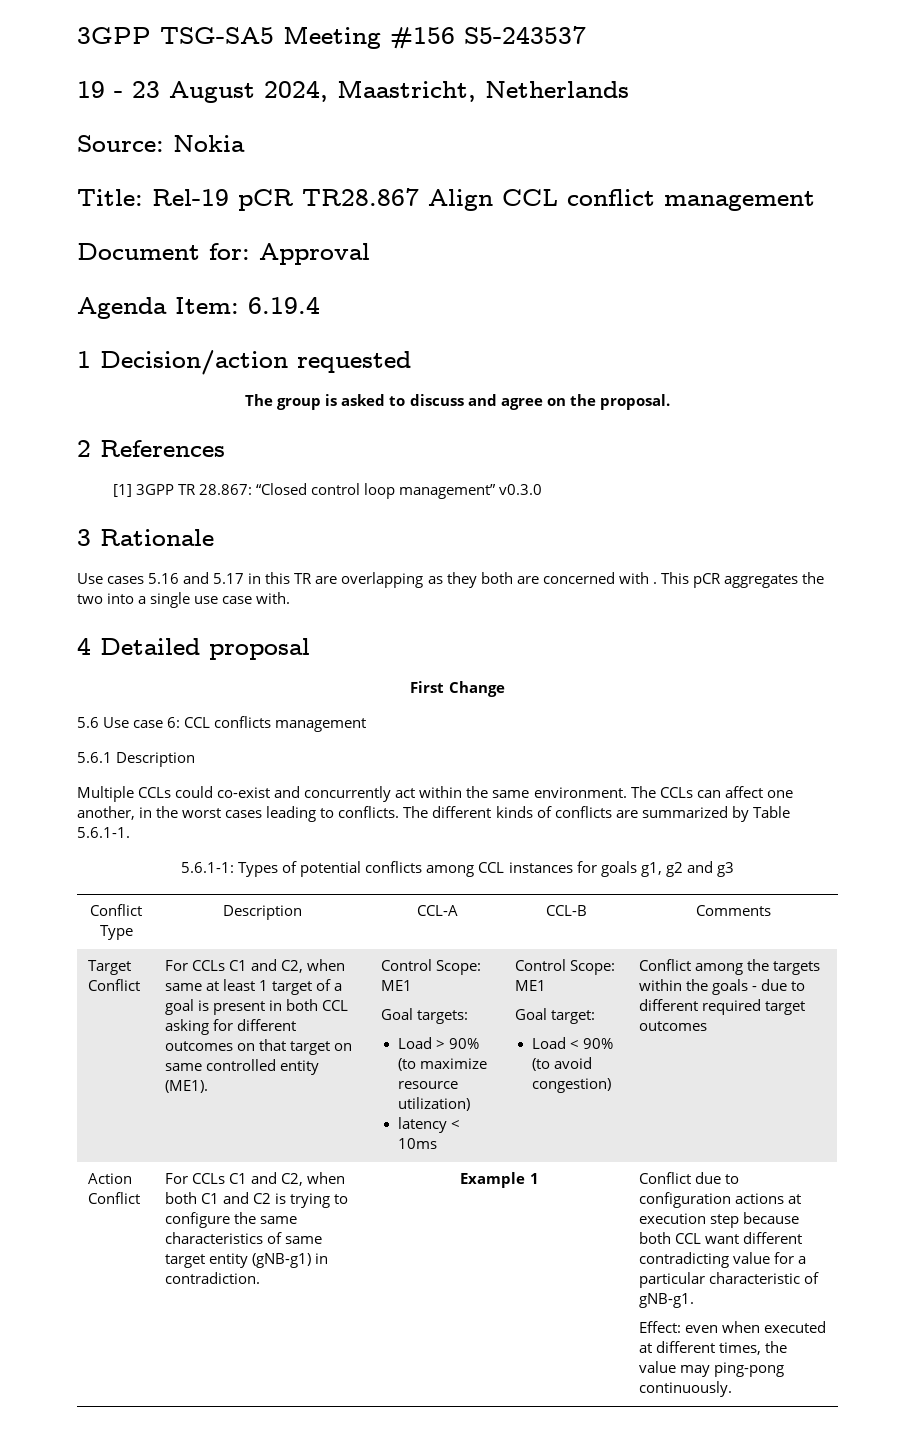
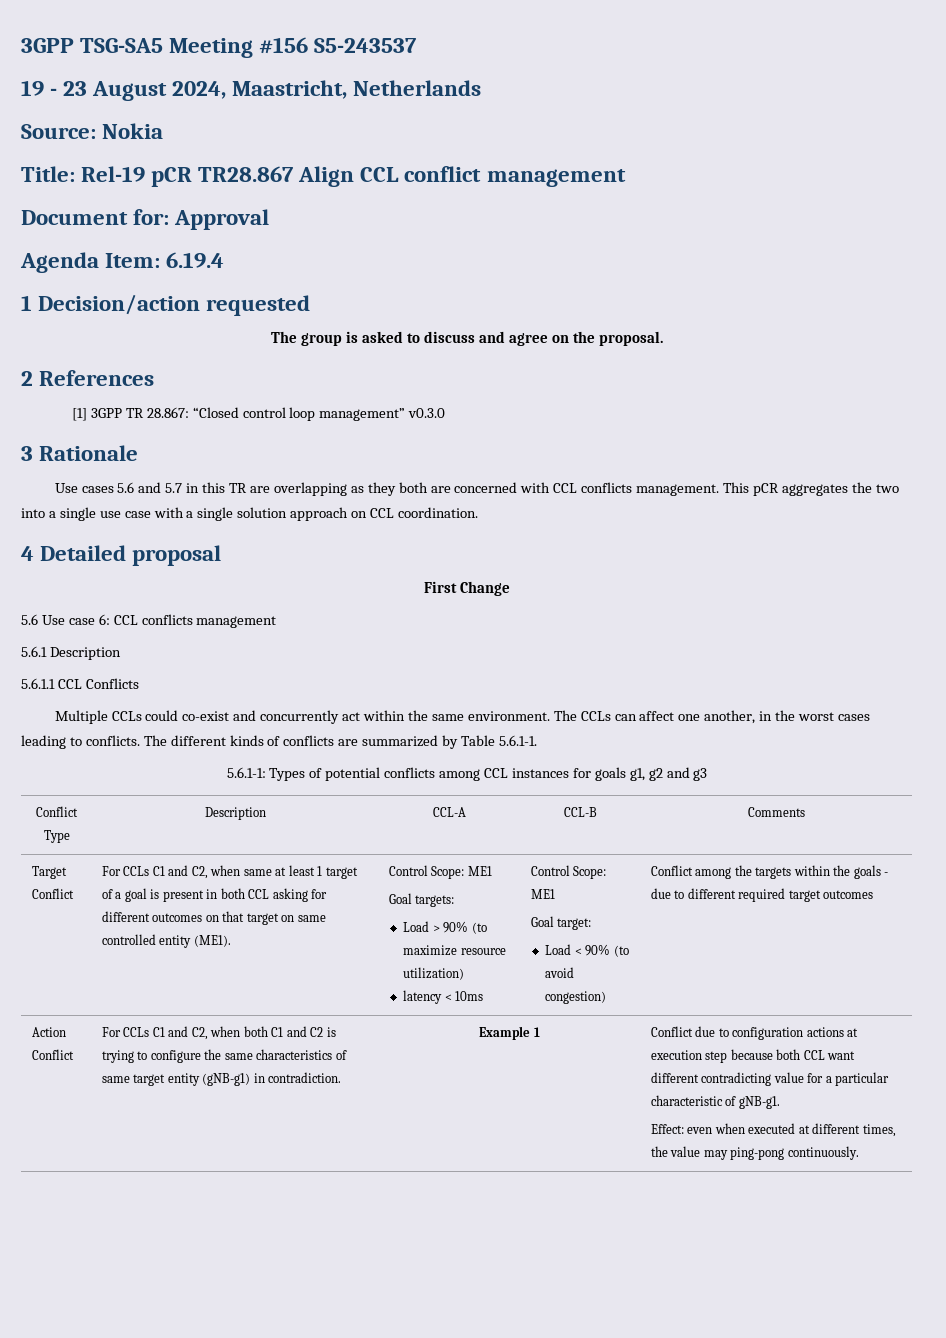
[148,572,245,584] 5.16 and 5.17 -> [117,482,183,493] 5.6 and 5.7
[652,582,657,584] . -> [553,482,720,496] CCL conflicts management.
[256,592,291,604] with. -> [153,507,478,521] with a single solution approach on CCL coordination.
(196, 759) none -> [21,678,139,689] // 5.6.1.1 CCL Conflicts

